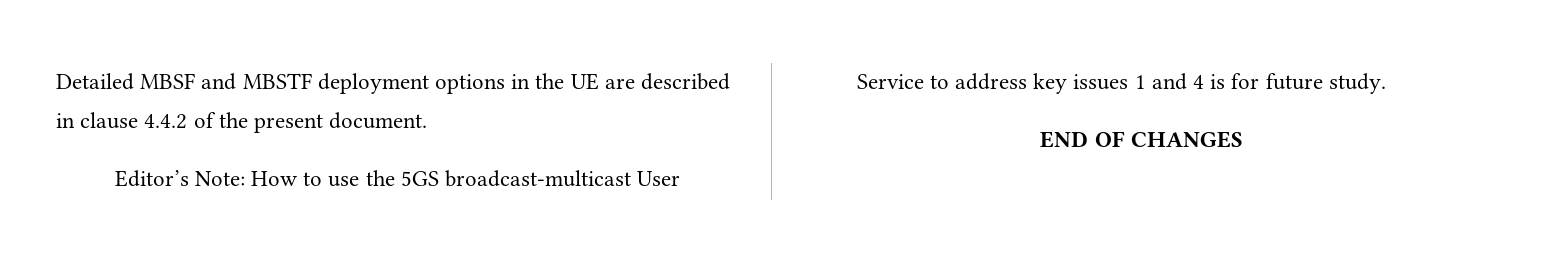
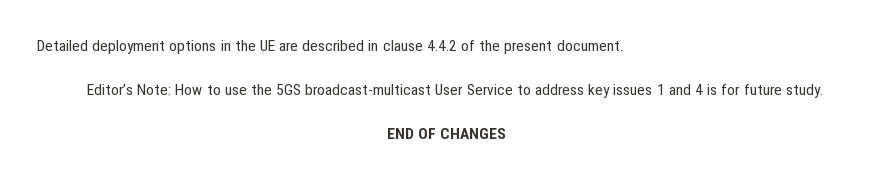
[140,73,312,90] MBSF and MBSTF -> (88, 45) none

